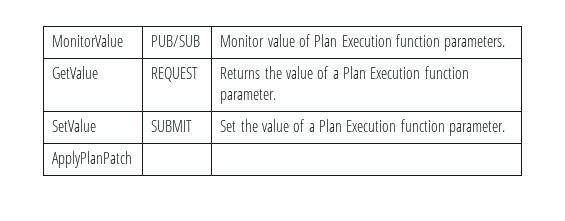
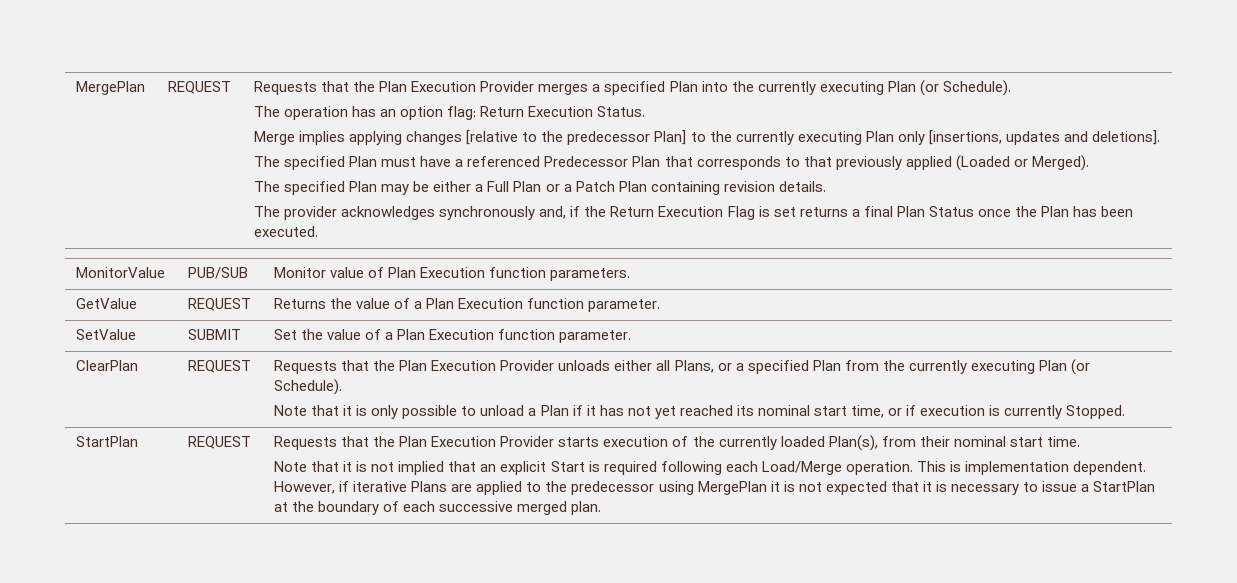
(52, 40) none -> [76,81,146,95] [168,81,232,94] [254,80,1011,96] [254,106,646,120] [254,130,1160,145] [254,155,1089,171] [254,181,826,195] [254,206,1134,220] [254,226,319,237] MergePlan | REQUEST | Requests that the Plan Execution Provider merges a specified Plan into the currently executing Plan (or Schedule). // The operation has an option flag: Return Execution Status. // Merge implies applying changes [relative to the predecessor Plan] to the currently executing Plan only [insertions, updates and deletions]. // The specified Plan must have a referenced Predecessor Plan that corresponds to that previously applied (Loaded or Merged). // The specified Plan may be either a Full Plan or a Patch Plan containing revision details. // The provider acknowledges synchronously and, if the Return Execution Flag is set returns a final Plan Status once the Plan has been executed. //
[52,151,133,168] ApplyPlanPatch | | -> [76,360,139,371] [188,360,252,373] [274,359,1091,375] [274,379,343,395] [274,405,1126,419] [76,436,139,447] [188,436,252,449] [274,435,1080,451] [274,461,1147,475] [274,481,1156,495] [274,501,602,515] ClearPlan | REQUEST | Requests that the Plan Execution Provider unloads either all Plans, or a specified Plan from the currently executing Plan (or Schedule). // Note that it is only possible to unload a Plan if it has not yet reached its nominal start time, or if execution is currently Stopped. // StartPlan | REQUEST | Requests that the Plan Execution Provider starts execution of the currently loaded Plan(s), from their nominal start time. // Note that it is not implied that an explicit Start is required following each Load/Merge operation. This is implementation dependent. However, if iterative Plans are applied to the predecessor using MergePlan it is not expected that it is necessary to issue a StartPlan at the boundary of each successive merged plan.

